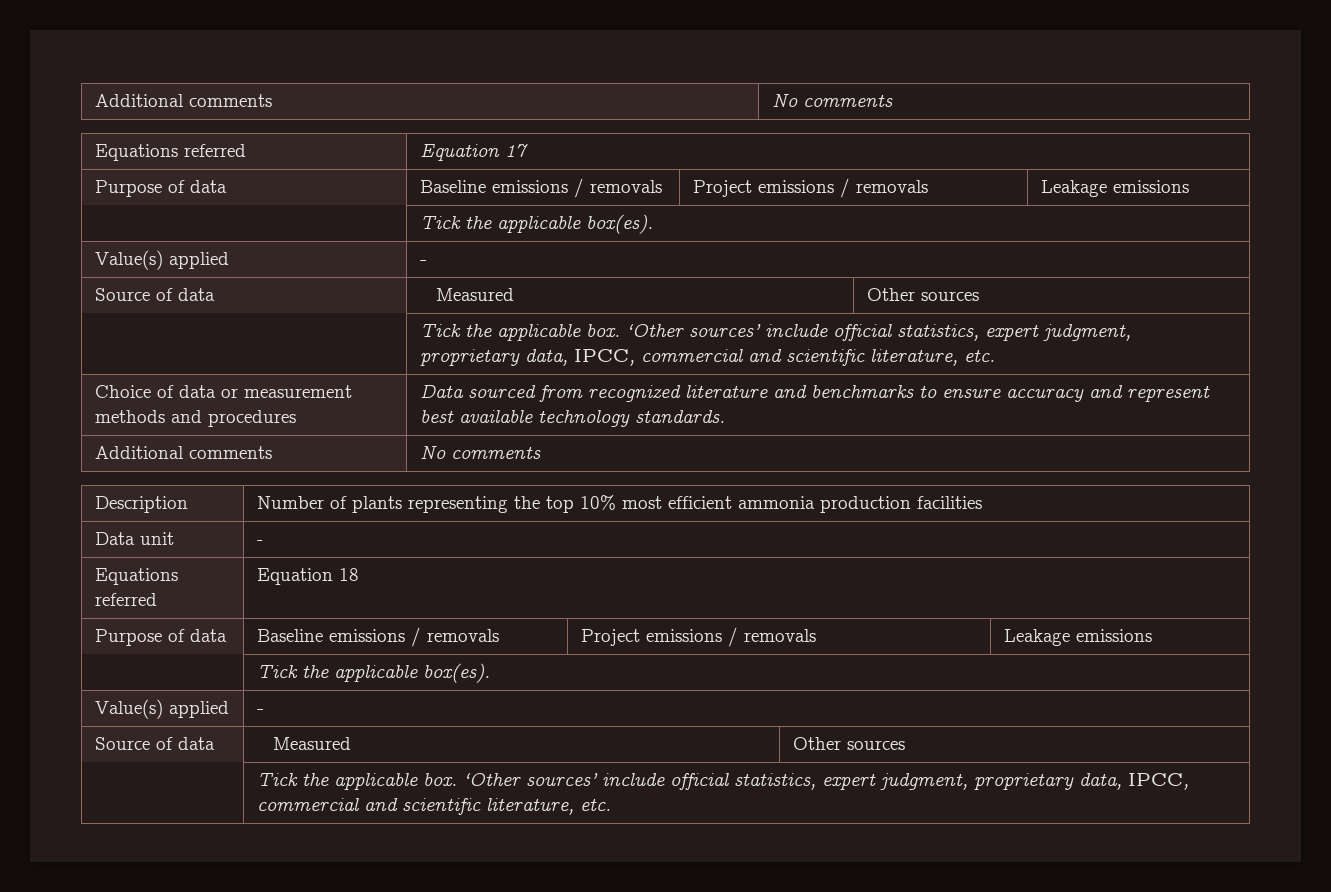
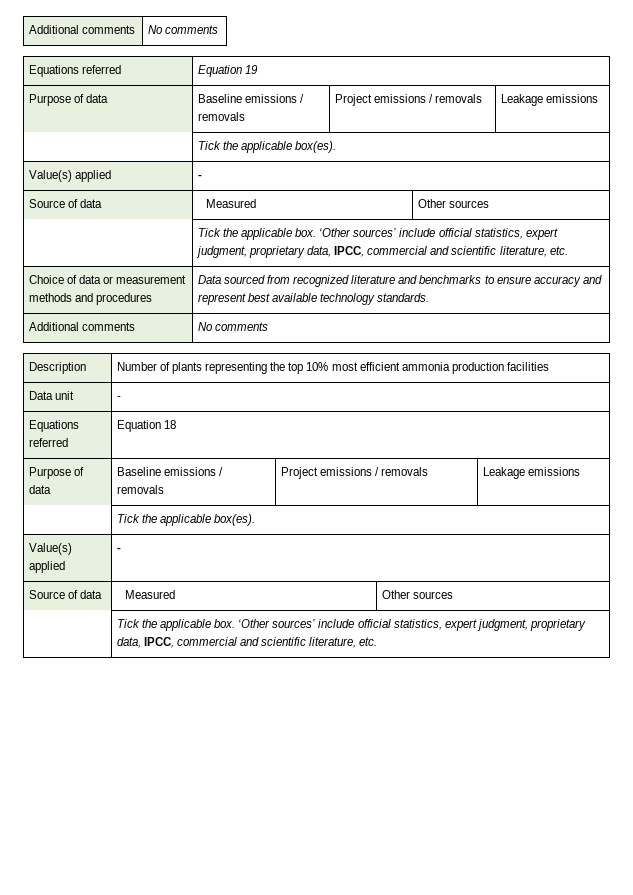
[505,144,529,157] 17 -> [244,65,258,74] 19

